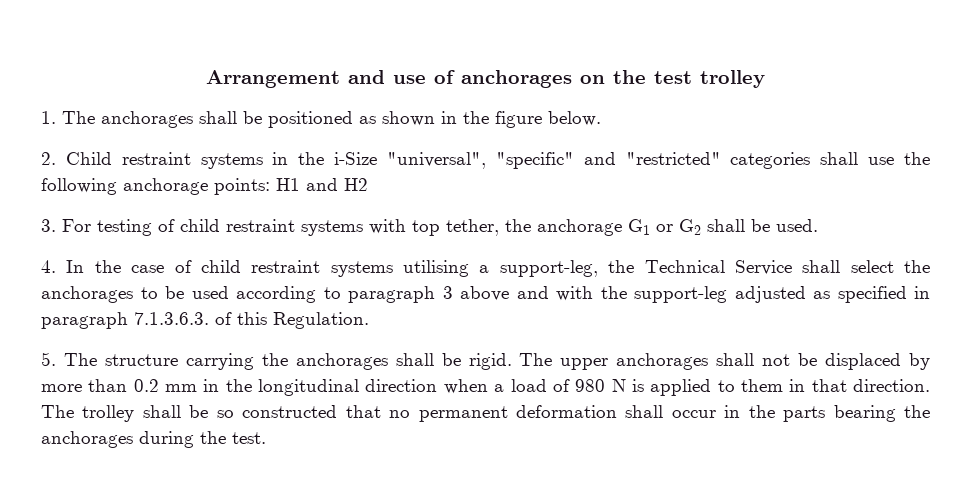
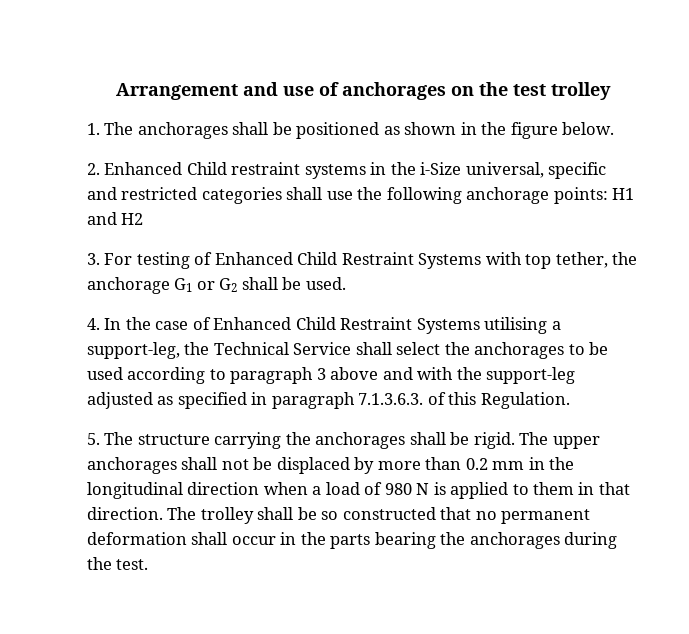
(56, 158) none -> [104,162,183,175] Enhanced
[386,152,721,169] "universal", "specific" and "restricted" -> [465,162,607,179] [87,187,198,200] universal, specific and restricted
[180,219,363,236] child restraint systems -> [214,252,482,269] Enhanced Child Restraint Systems
[200,260,393,277] child restraint systems -> [213,317,480,334] Enhanced Child Restraint Systems

